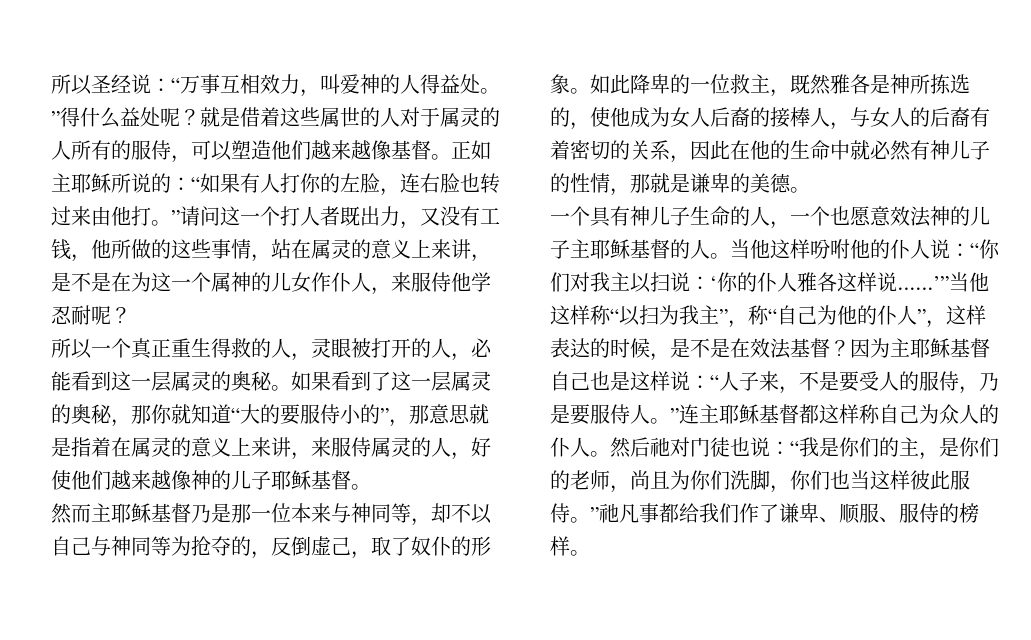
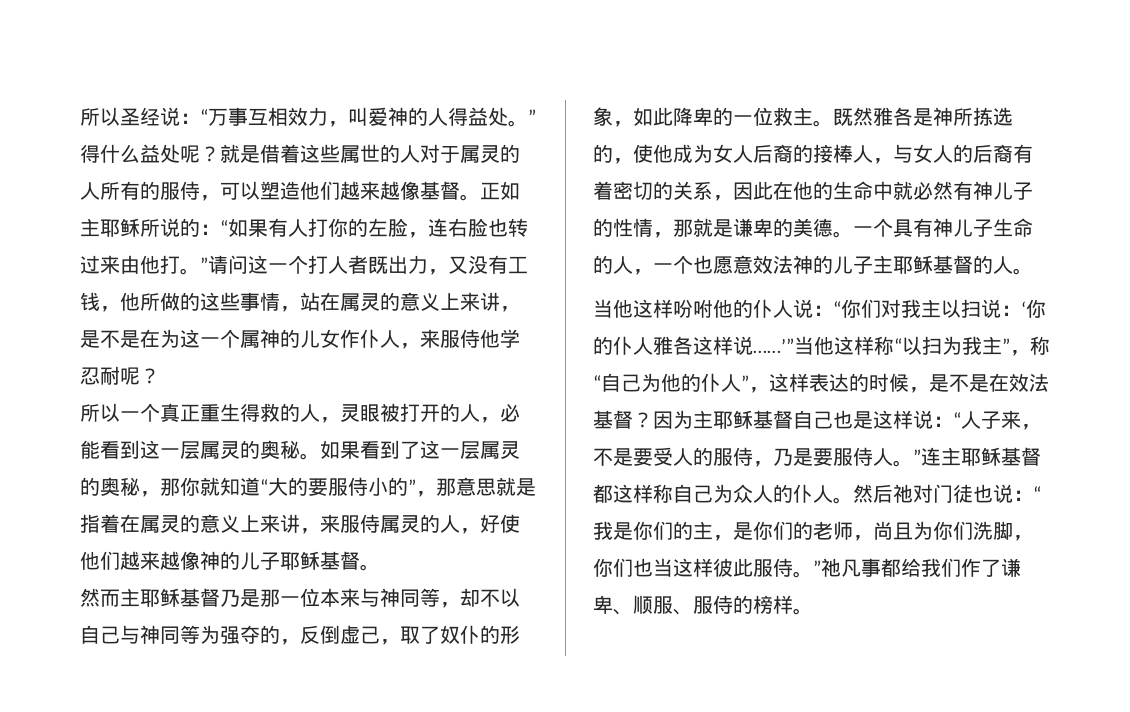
[191,536,211,556] 抢 -> [220,626,240,644] 强
[570,88,590,94] 。 -> [613,121,633,127] ，
[770,89,790,97] ， -> [813,120,833,127] 。
(810, 190) // -> (853, 234) none
(730, 256) none -> (1033, 271) //

